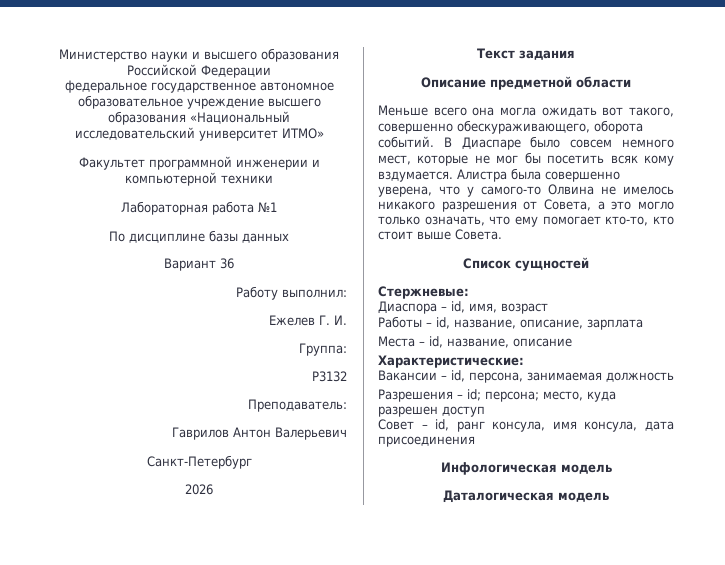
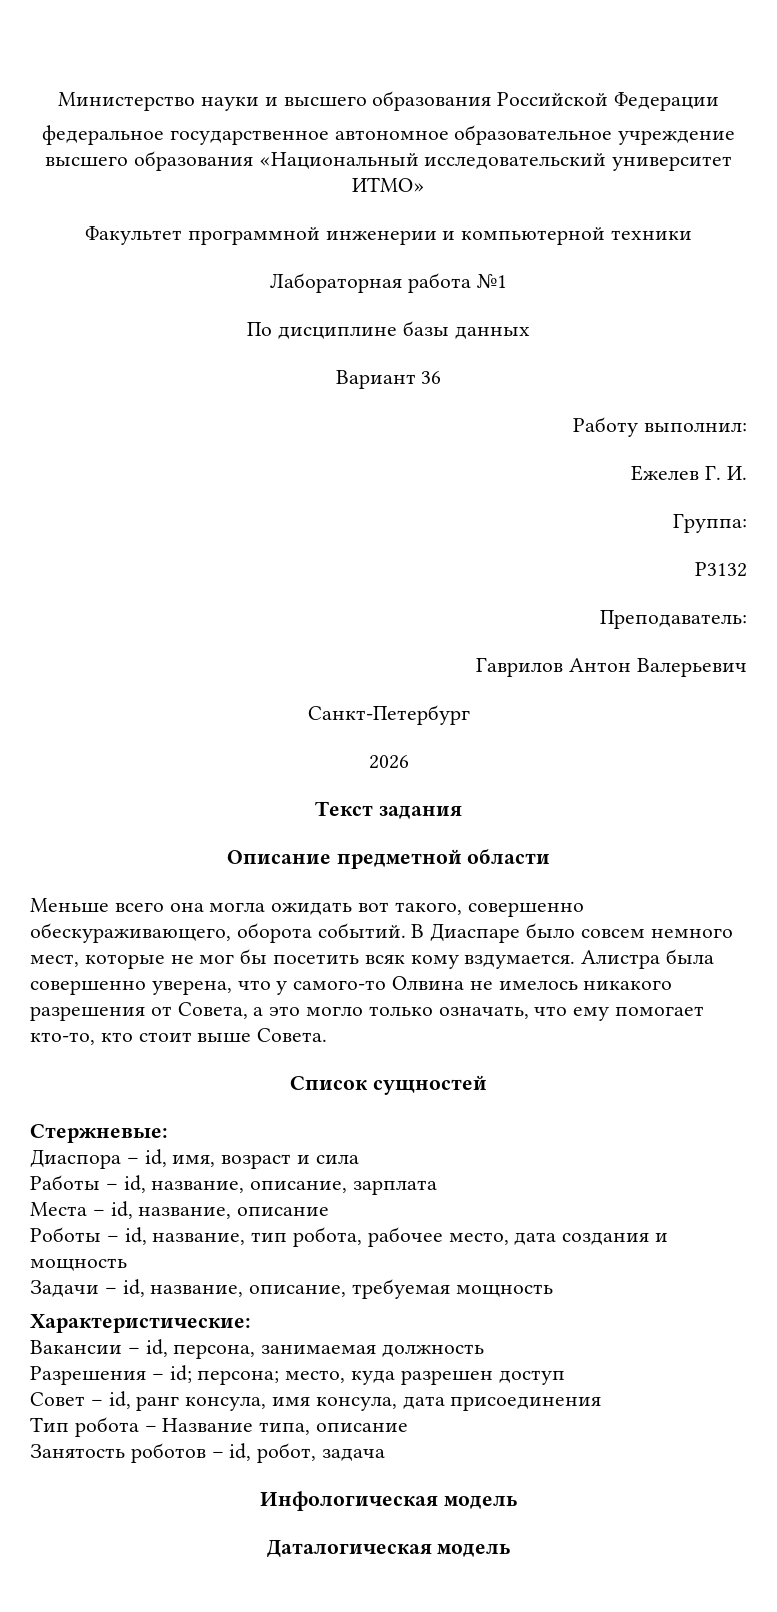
(548, 308) none -> [297,1154,359,1164] и сила
(572, 342) none -> [30,1227,669,1247] [30,1258,127,1271] [30,1279,553,1299] // Роботы – id, название, тип робота, рабочее место, дата создания и мощность // Задачи – id, название, описание, требуемая мощность
(475, 441) none -> [30,1417,409,1437] [30,1443,386,1463] // Тип робота – Название типа, описание // Занятость роботов – id, робот, задача

